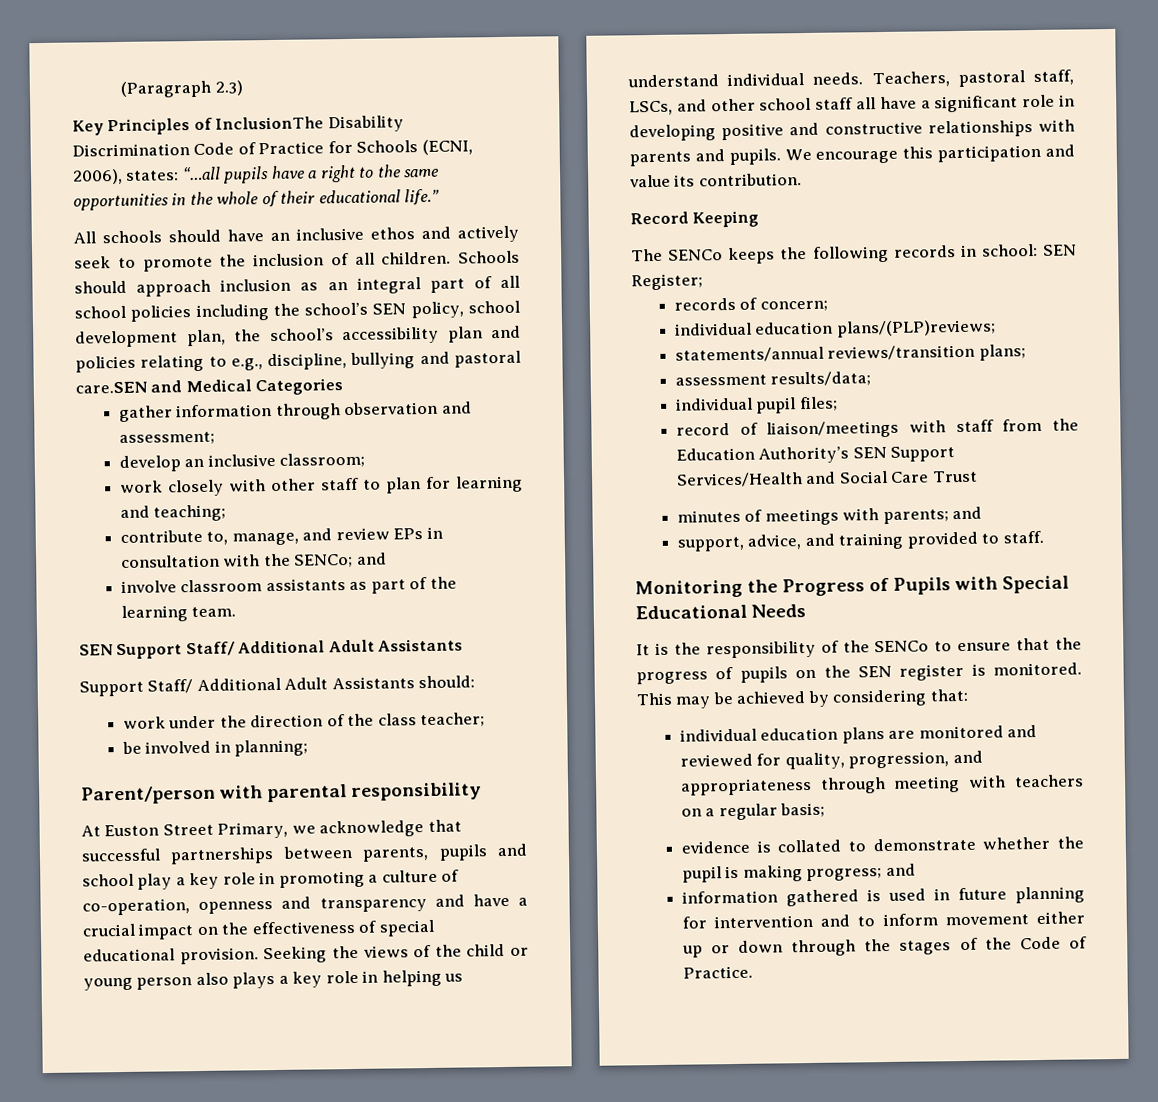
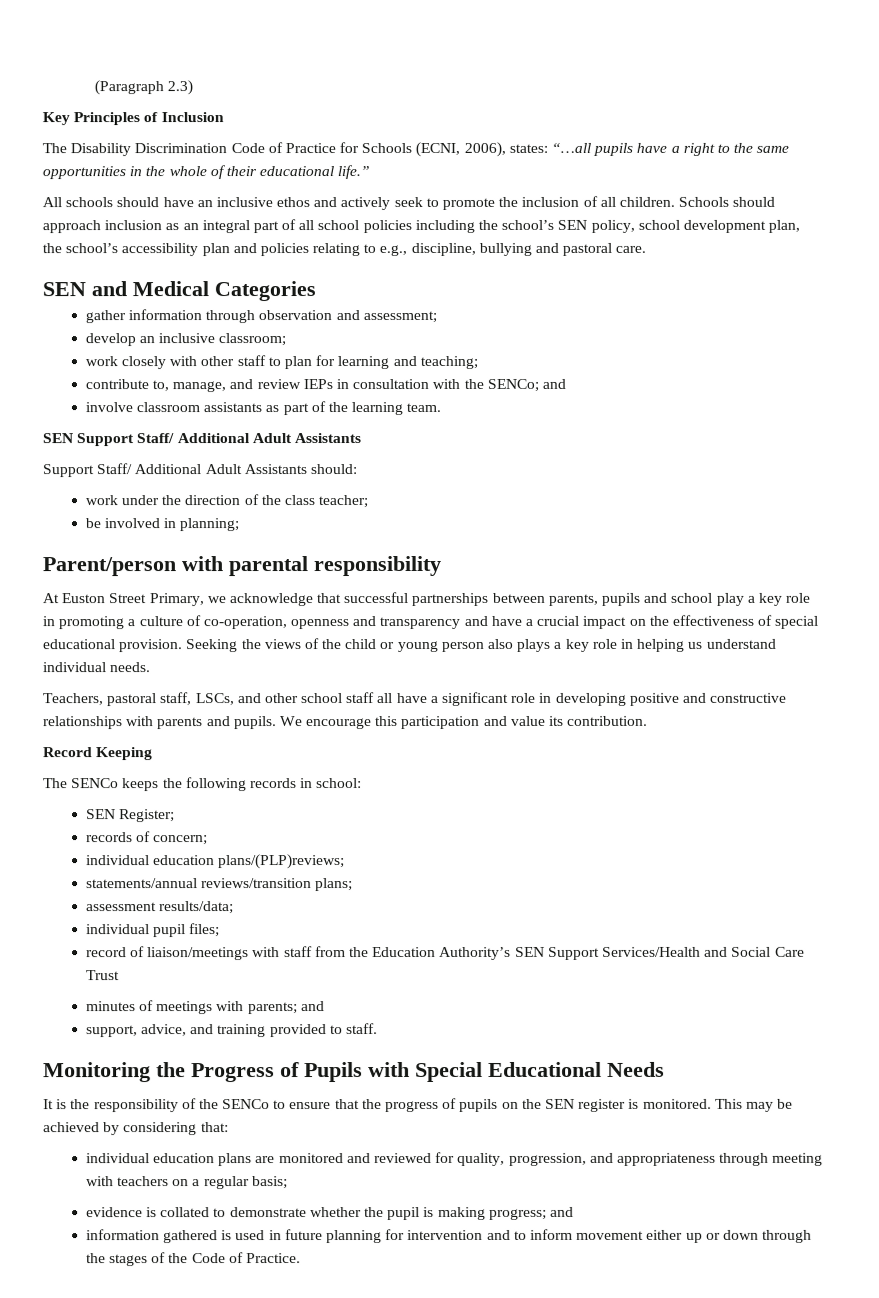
[215,116,325,130] InclusionThe -> [160,112,224,123] [42,143,67,154] Inclusion // The
[75,381,147,394] care.SEN -> [615,245,647,253] [42,282,86,297] care. // SEN
[393,528,424,540] EPs -> [302,379,333,390] IEPs
(864, 78) none -> (152, 667) //
(1038, 250) none -> (363, 783) //

